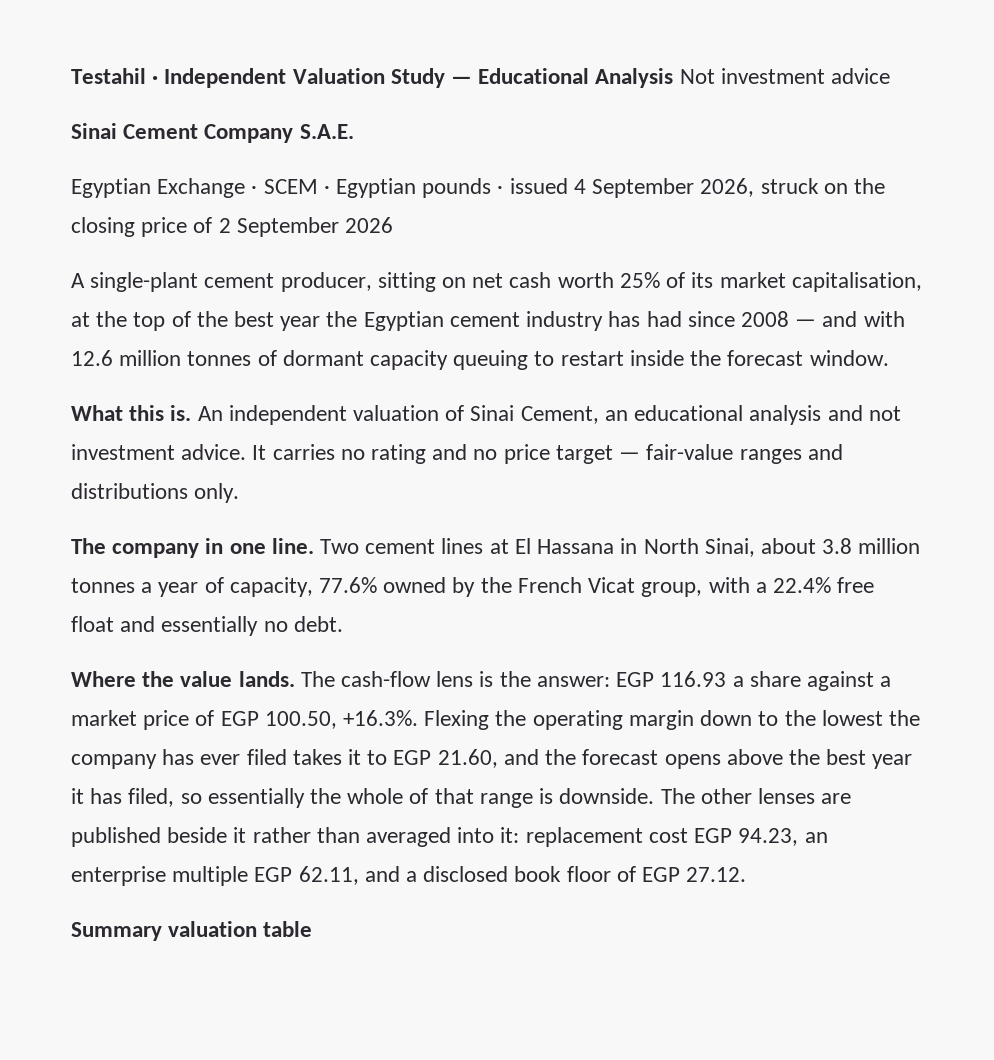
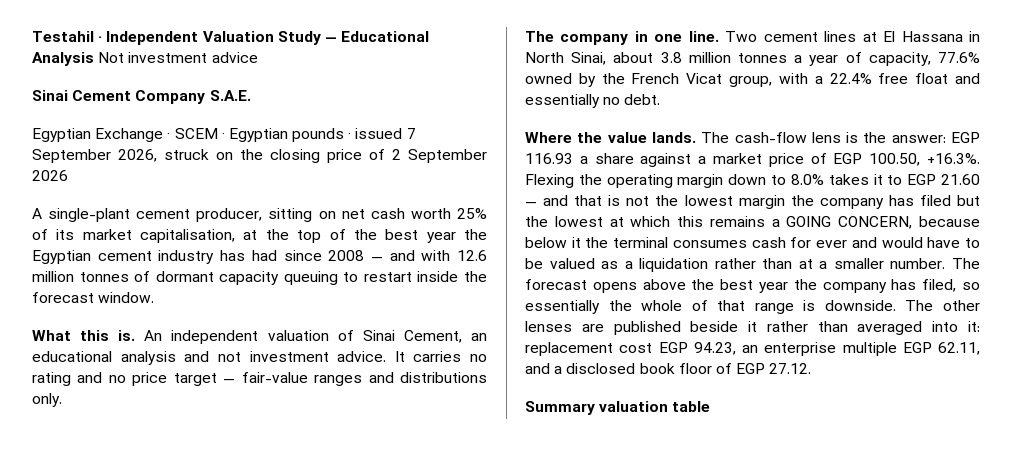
[573,179,586,194] 4 -> [406,128,416,139] 7
[784,710,920,726] [71,749,577,769] the lowest the company has ever filed takes it to EGP 21.60, and the -> [790,174,980,185] [525,195,980,209] [525,216,980,229] [525,237,981,248] [525,258,980,272] 8.0% takes it to EGP 21.60 — and that is not the lowest margin the company has filed but the lowest at which this remains a GOING CONCERN, because below it the terminal consumes cash for ever and would have to be valued as a liquidation rather than at a smaller number. The
[71,788,84,804] it -> [793,279,887,293] the company

